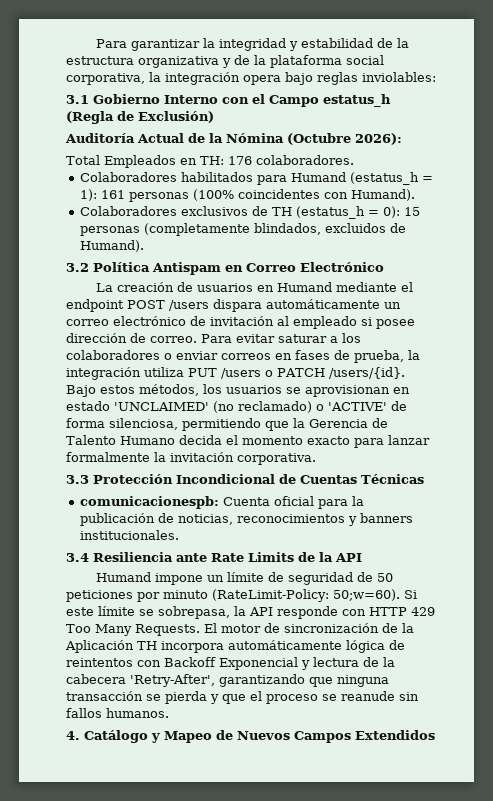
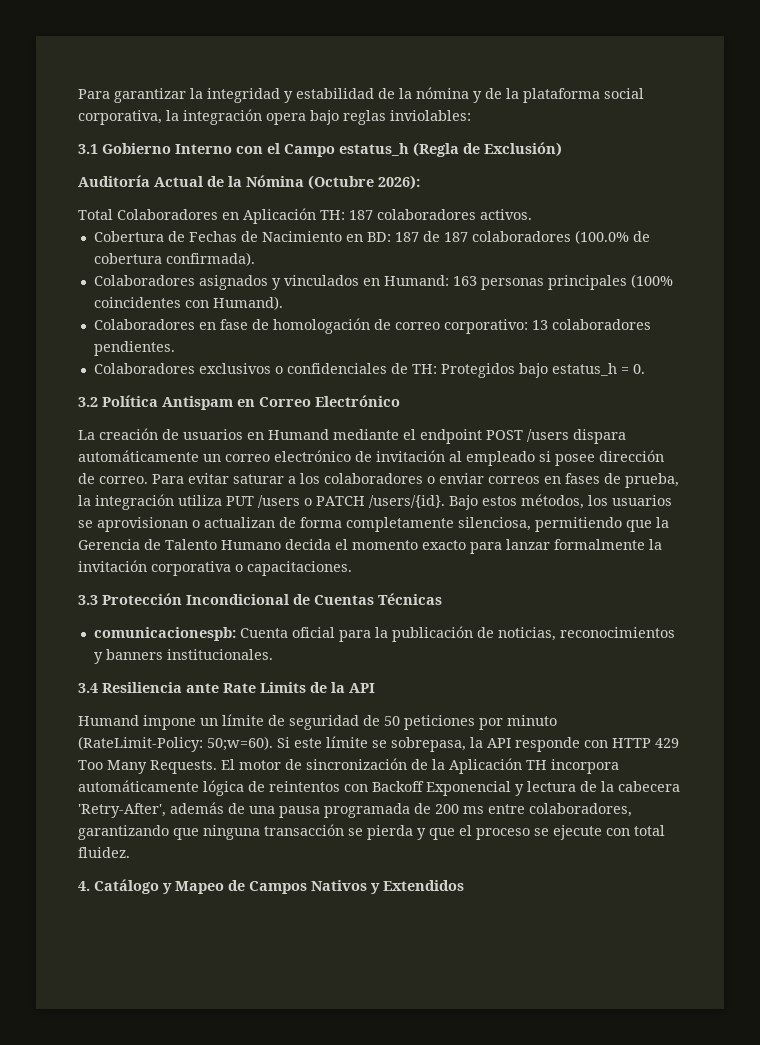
[66,56,219,68] estructura organizativa -> [416,87,469,99] nómina
[103,155,354,168] [80,172,434,185] [80,189,416,202] [80,206,421,219] [80,223,407,236] [80,240,145,252] Empleados en TH: 176 colaboradores. // Colaboradores habilitados para Humand (estatus_h = 1): 161 personas (100% coincidentes con Humand). // Colaboradores exclusivos de TH (estatus_h = 0): 15 personas (completamente blindados, excluidos de Humand). -> [117,208,532,224] [93,230,650,244] [93,252,255,266] [93,274,673,290] [93,296,283,310] [93,318,651,334] [93,341,175,356] [93,363,645,378] Colaboradores en Aplicación TH: 187 colaboradores activos. // Cobertura de Fechas de Nacimiento en BD: 187 de 187 colaboradores (100.0% de cobertura confirmada). // Colaboradores asignados y vinculados en Humand: 163 personas principales (100% coincidentes con Humand). // Colaboradores en fase de homologación de correo corporativo: 13 colaboradores pendientes. // Colaboradores exclusivos o confidenciales de TH: Protegidos bajo estatus_h = 0.
[393,387,410,394] [66,401,387,413] en estado 'UNCLAIMED' (no reclamado) o 'ACTIVE' -> [192,517,275,528] o actualizan
(105, 423) none -> [346,517,454,532] completamente
[237,453,316,465] corporativa. -> [151,561,352,576] corporativa o capacitaciones.
(215, 680) none -> [170,802,632,818] además de una pausa programada de 200 ms entre colaboradores,
[341,691,419,701] [66,708,169,718] reanude sin fallos humanos. -> [553,825,665,840] [78,847,130,858] ejecute con total fluidez.
[237,731,351,743] Nuevos Campos -> [249,880,380,894] Campos Nativos y

